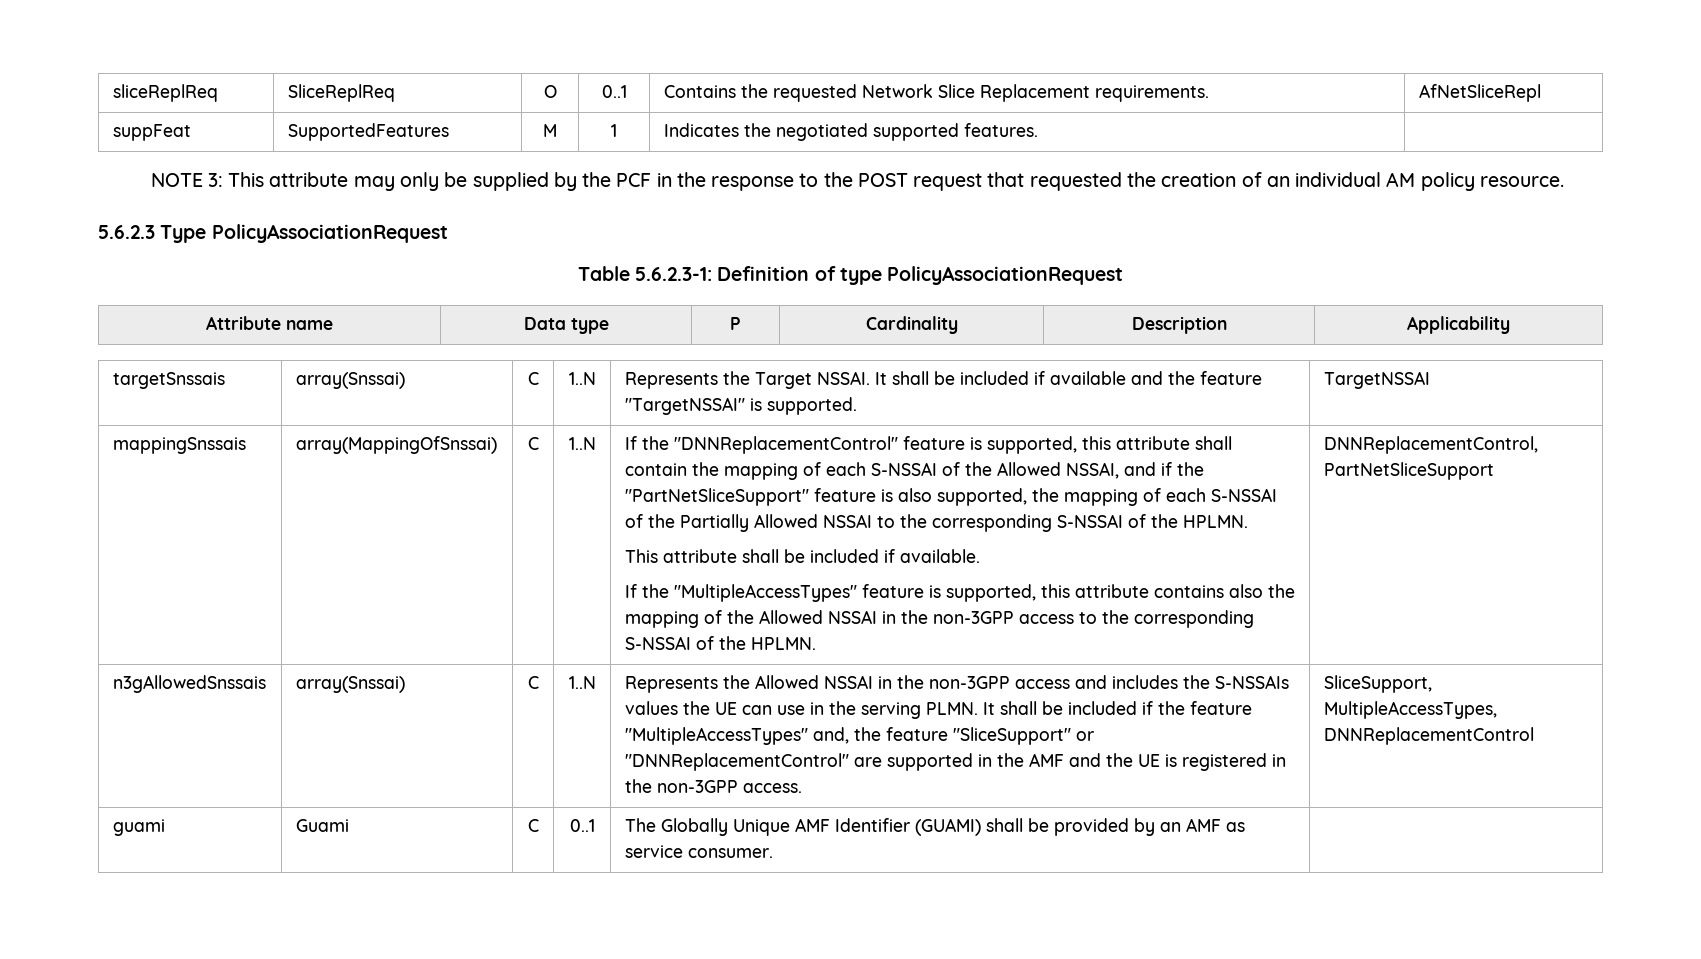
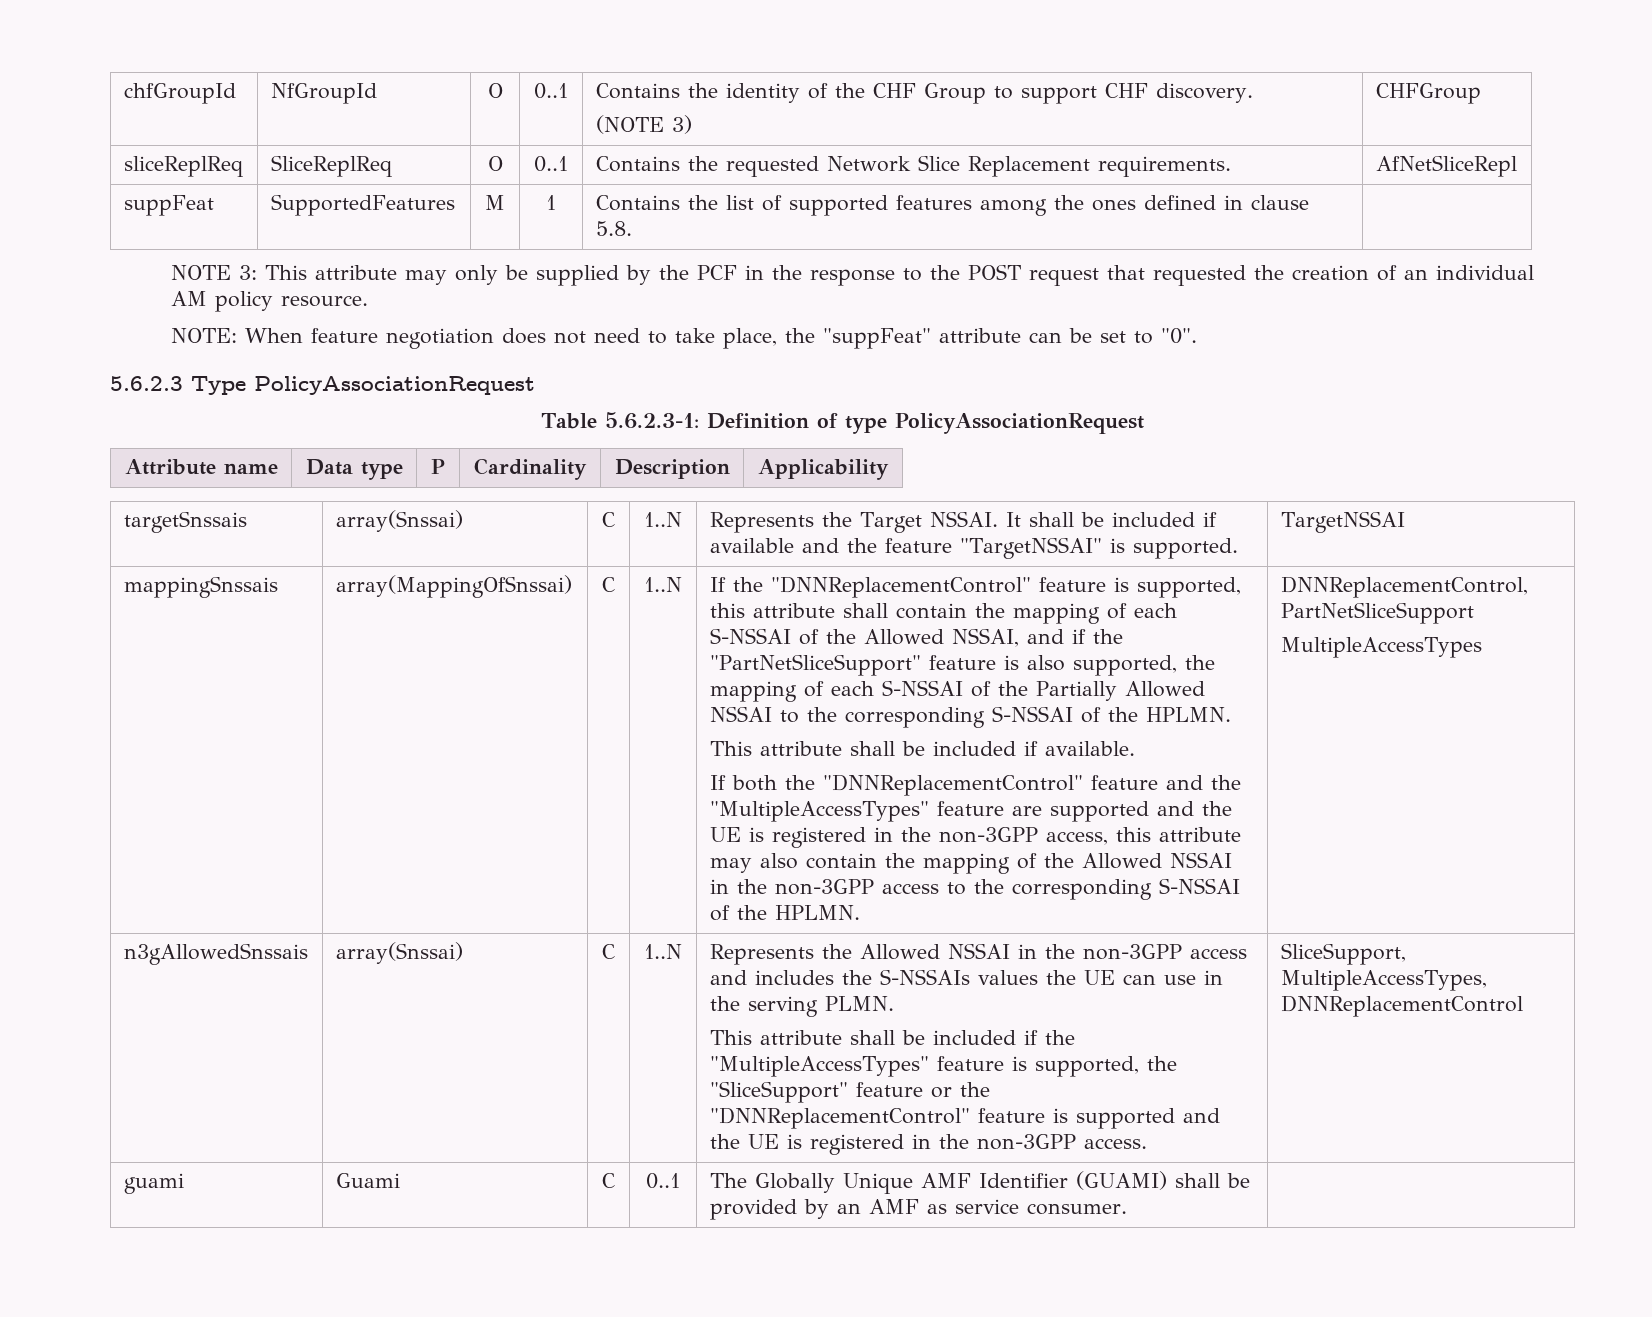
(112, 93) none -> [123,83,236,104] [270,83,377,104] [487,83,503,98] [534,83,568,99] [595,83,1253,104] [595,115,692,134] [1375,83,1481,104] chfGroupId | NfGroupId | O | 0..1 | Contains the identity of the CHF Group to support CHF discovery. // (NOTE 3) | CHFGroup //
[663,123,1038,141] Indicates the negotiated supported features. -> [595,195,1309,216] [595,221,632,236] Contains the list of supported features among the ones defined in clause 5.8.
(1564, 181) none -> [170,328,1197,349] // NOTE: When feature negotiation does not need to take place, the "suppFeat" attribute can be set to "0".
[641,584,1263,602] the "MultipleAccessTypes" feature is supported, this attribute contains also -> [731,774,1241,796] [709,801,1232,822] [709,827,1241,848] [709,853,877,873] both the "DNNReplacementControl" feature and the "MultipleAccessTypes" feature are supported and the UE is registered in the non-3GPP access, this attribute may also contain
(1494, 471) none -> [1280,637,1482,658] // MultipleAccessTypes
[982,702,995,715] It -> [709,1030,842,1045] // This attribute
[1189,701,1252,715] [624,727,1094,745] [624,753,1064,771] feature "MultipleAccessTypes" and, the feature "SliceSupport" or "DNNReplacementControl" are supported in the AMF -> [709,1056,1177,1077] [709,1081,990,1103] [709,1107,1175,1129] "MultipleAccessTypes" feature is supported, the "SliceSupport" feature or the "DNNReplacementControl" feature is supported

